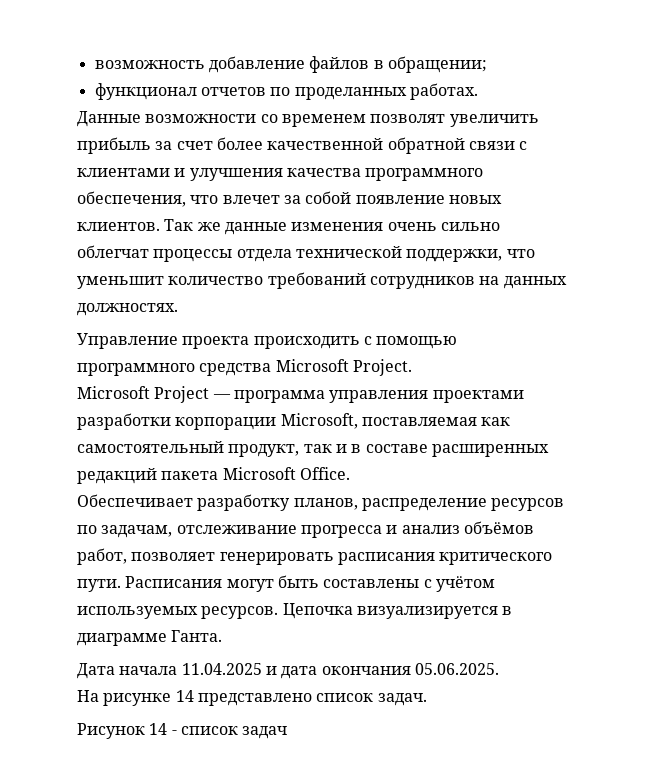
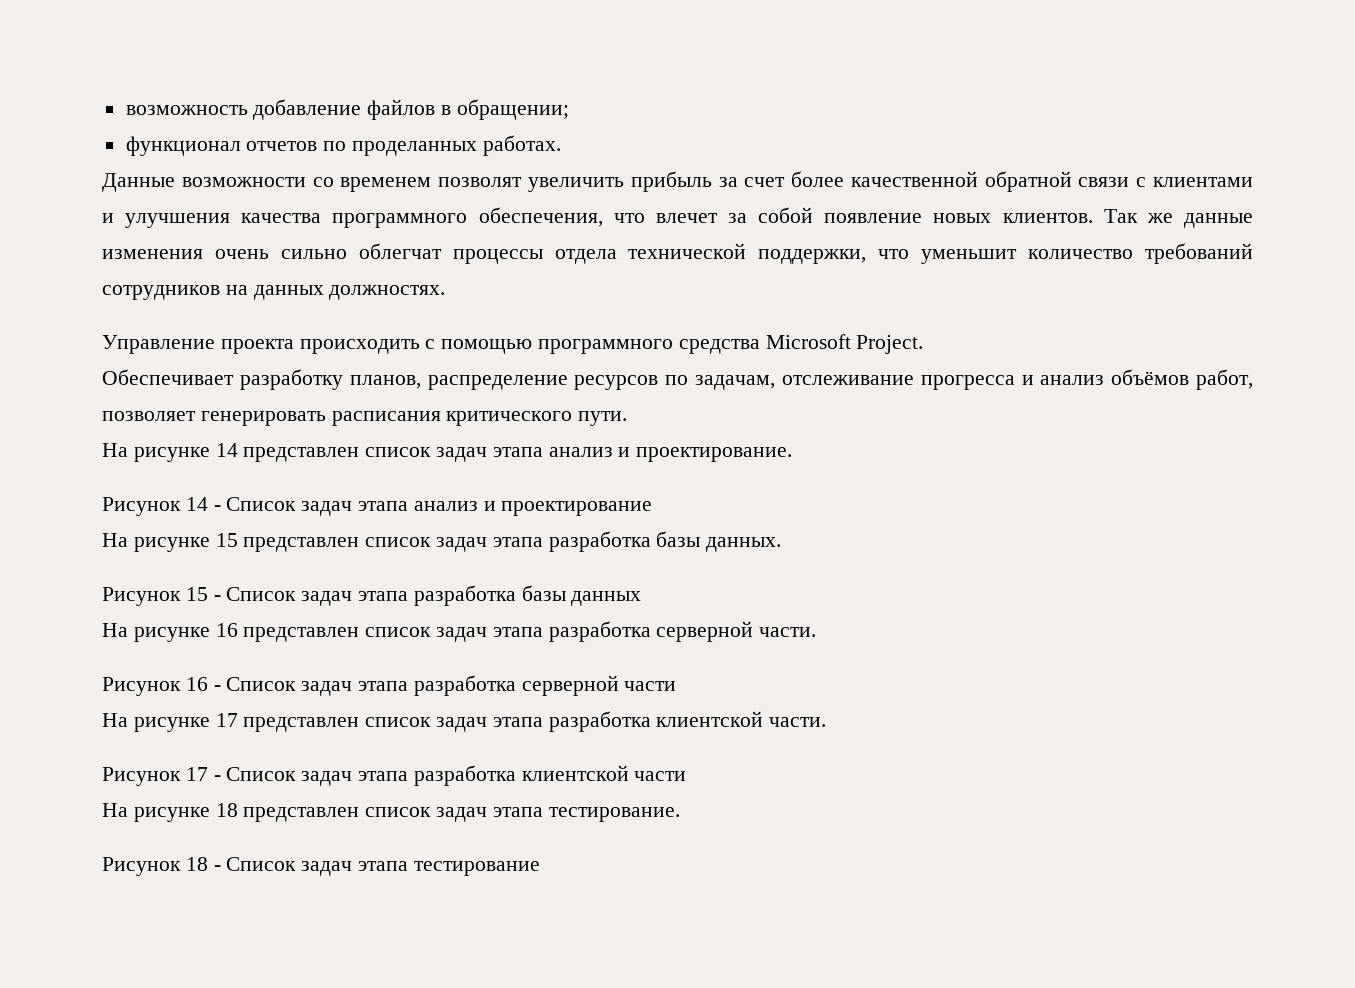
[77,386,524,403] [77,413,511,430] [77,441,549,457] [77,467,350,484] // Microsoft Project — программа управления проектами разработки корпорации Microsoft, поставляемая как самостоятельный продукт, так и в составе расширенных редакций пакета Microsoft Office. -> (924, 344) none
[125,575,495,592] [77,603,513,619] [77,630,223,646] [77,663,499,679] [77,690,427,706] [77,723,288,739] Расписания могут быть составлены с учётом используемых ресурсов. Цепочка визуализируется в диаграмме Ганта. // Дата начала 11.04.2025 и дата окончания 05.06.2025. // На рисунке 14 представлено список задач. // Рисунок 14 - список задач -> [102,443,793,462] [102,497,653,516] [102,531,782,552] [102,585,642,606] [102,621,817,642] [102,675,677,696] [102,711,827,732] [102,765,687,786] [102,803,680,822] [102,857,540,876] // На рисунке 14 представлен список задач этапа анализ и проектирование. // Рисунок 14 - Список задач этапа анализ и проектирование // На рисунке 15 представлен список задач этапа разработка базы данных. // Рисунок 15 - Список задач этапа разработка базы данных // На рисунке 16 представлен список задач этапа разработка серверной части. // Рисунок 16 - Список задач этапа разработка серверной части // На рисунке 17 представлен список задач этапа разработка клиентской части. // Рисунок 17 - Список задач этапа разработка клиентской части // На рисунке 18 представлен список задач этапа тестирование. // Рисунок 18 - Список задач этапа тестирование

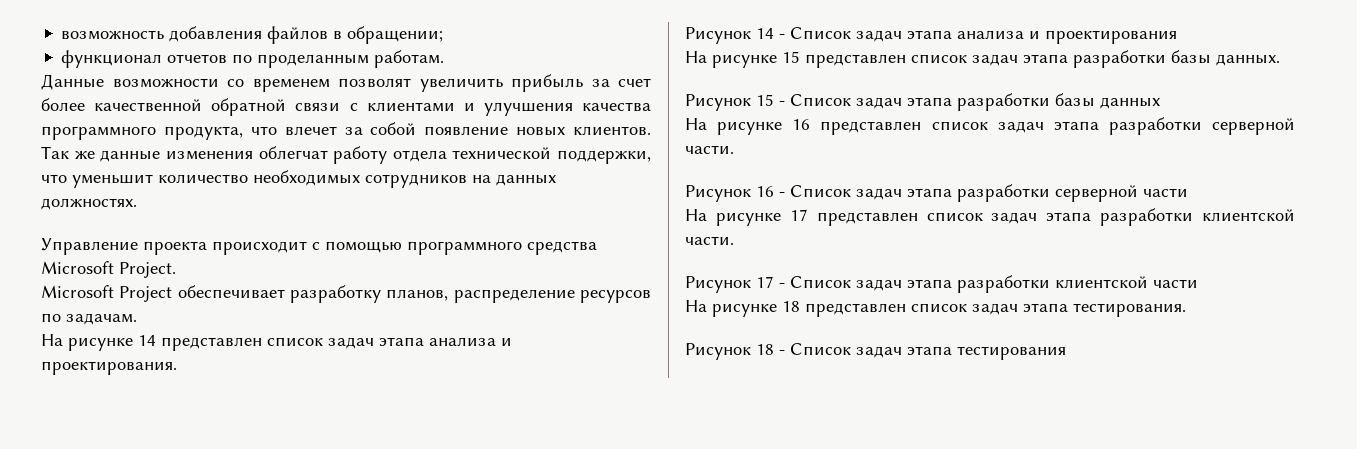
[253,99,362,120] добавление -> [169,26,263,42] добавления
[352,135,561,156] проделанных работах. -> [257,50,445,68] проделанным работам.
[478,207,603,227] обеспечения, -> [163,126,243,140] продукта,
[214,243,543,264] очень сильно облегчат процессы -> [258,146,388,164] облегчат работу
[1145,243,1253,264] требований -> [253,170,360,186] необходимых
[299,339,420,354] происходить -> [212,241,307,255] происходит
[102,369,234,385] Обеспечивает -> [41,285,285,302] Microsoft Project обеспечивает
[695,369,1254,390] [102,411,628,426] задачам, отслеживание прогресса и анализ объёмов работ, позволяет генерировать расписания критического пути. -> [66,313,137,325] задачам.
[548,447,793,462] анализ и проектирование. -> [429,337,512,346] [41,361,177,375] анализа и проектирования.
[413,501,653,516] анализ и проектирование -> [957,30,1177,44] анализа и проектирования
[548,531,651,552] разработка -> [1073,50,1166,68] разработки
[413,585,516,606] разработка -> [957,93,1050,111] разработки
[548,621,651,642] разработка -> [1108,117,1202,135] разработки
[413,675,516,696] разработка -> [957,184,1050,202] разработки
[548,711,651,732] разработка -> [1100,208,1194,226] разработки
[413,765,516,786] разработка -> [957,275,1050,293] разработки
[548,807,680,822] тестирование. -> [1073,303,1186,317] тестирования.
[413,861,540,876] тестирование -> [957,346,1066,360] тестирования

